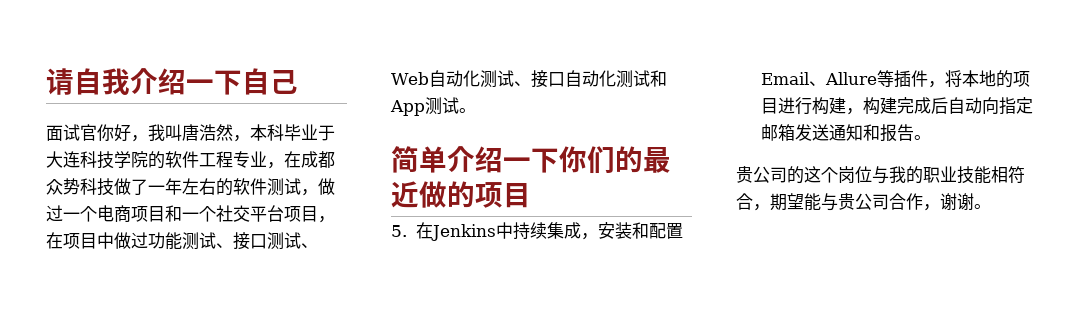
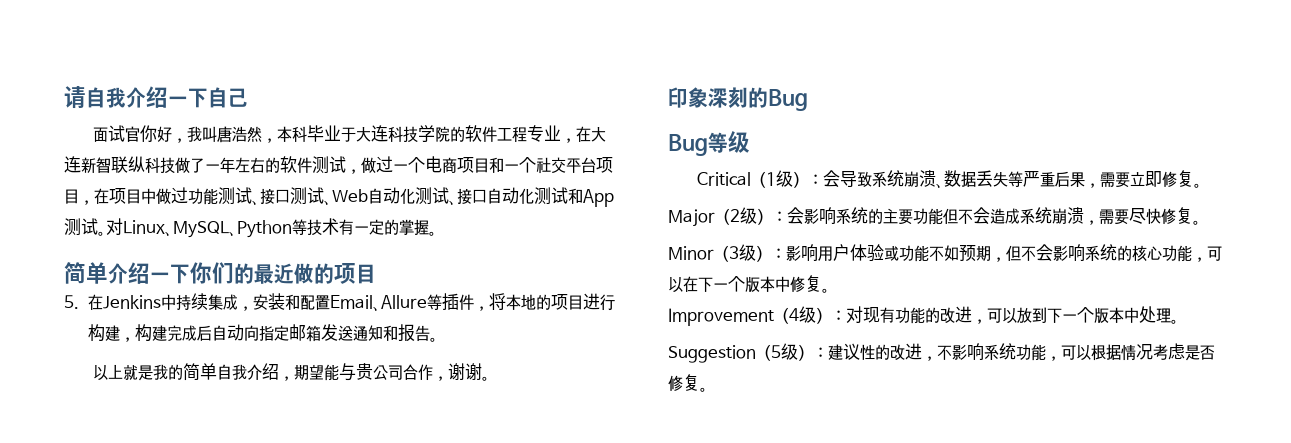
[301,151,335,168] [46,178,80,195] 成都众势 -> [591,127,607,142] [64,156,145,173] 大连新智联纵
(476, 110) none -> [106,218,437,238] 对Linux、MySQL、Python等技术有一定的掌握。
[736,166,1025,184] [736,193,753,210] 贵公司的这个岗位与我的职业技能相符合 -> [93,363,280,381] 以上就是我的简单自我介绍
(991, 206) none -> [668,87,808,111] [668,131,750,156] [697,170,1203,189] [668,207,1201,227] [668,244,1222,262] [668,275,830,293] [668,306,1179,326] [668,343,1215,363] [668,374,708,392] // 印象深刻的Bug // Bug等级 // Critical（1级）：会导致系统崩溃、数据丢失等严重后果，需要立即修复。 // Major（2级）：会影响系统的主要功能但不会造成系统崩溃，需要尽快修复。 // Minor（3级）：影响用户体验或功能不如预期，但不会影响系统的核心功能，可以在下一个版本中修复。 // Improvement（4级）：对现有功能的改进，可以放到下一个版本中处理。 // Suggestion（5级）：建议性的改进，不影响系统功能，可以根据情况考虑是否修复。

